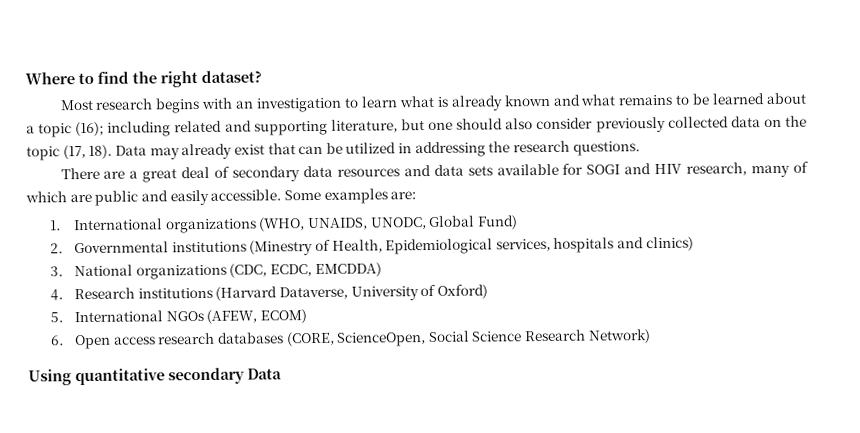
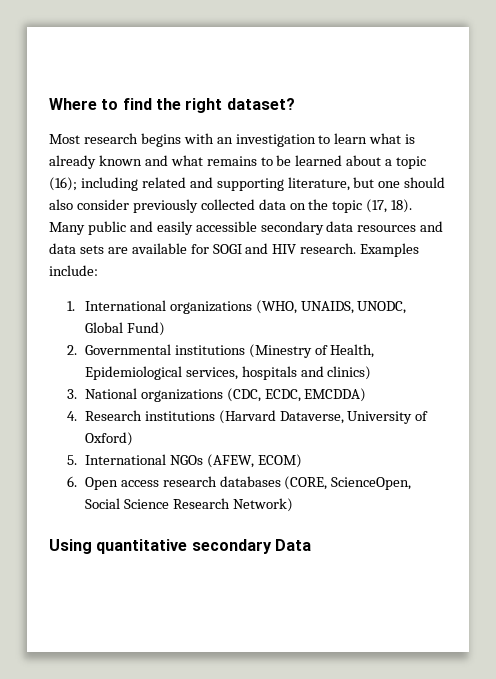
[114,140,640,160] [60,166,231,183] Data may already exist that can be utilized in addressing the research questions. // There are a great deal of -> [49,221,257,235] Many public and easily accessible
(493, 170) none -> [107,247,128,254] are
[686,161,810,178] [25,188,417,206] research, many of which are public and easily accessible. Some examples are: -> [300,243,420,257] [49,265,98,276] research. Examples include:

